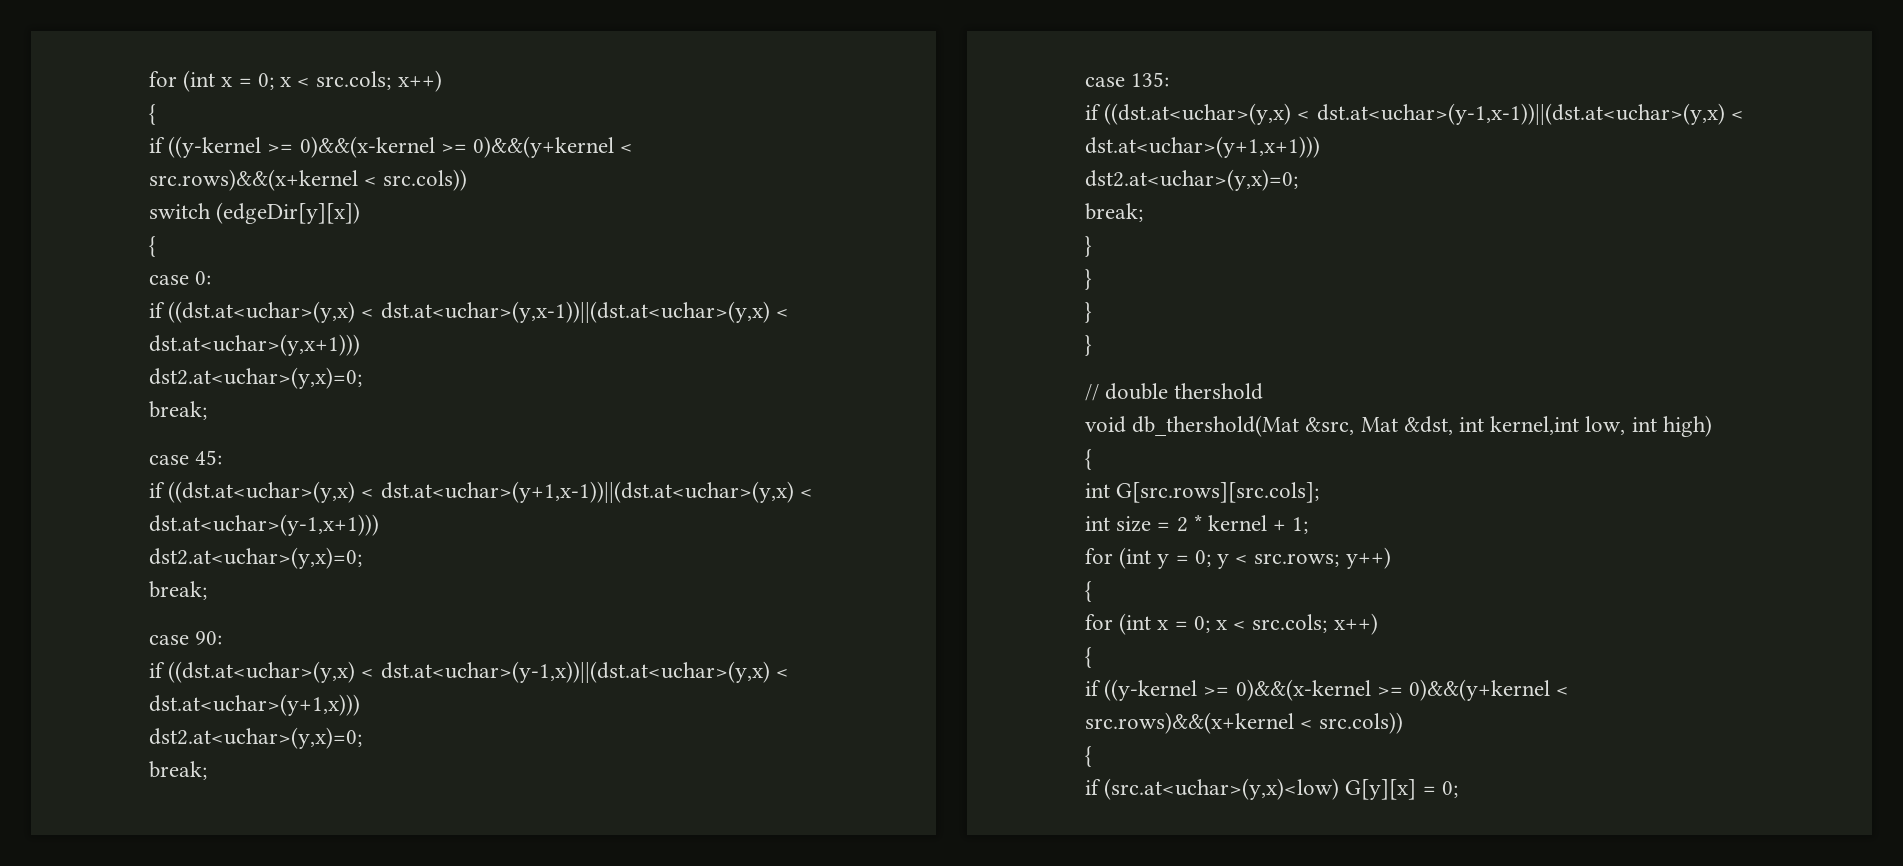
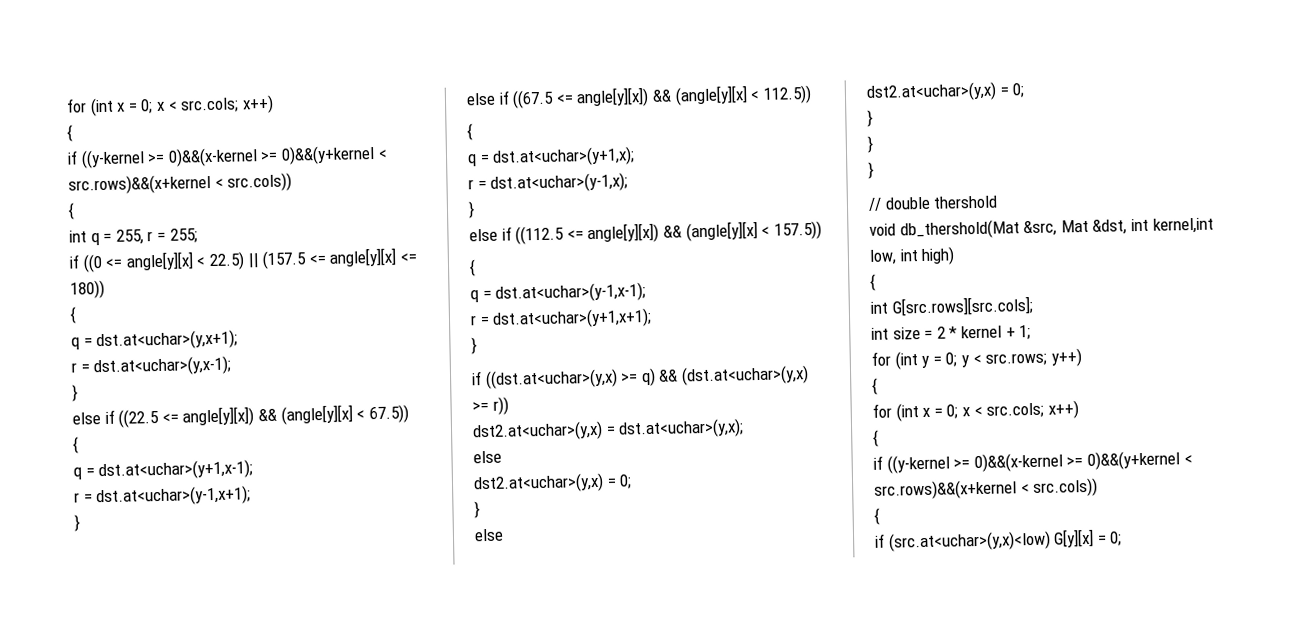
[149,202,361,224] [149,236,156,257] [149,271,212,285] [149,301,789,323] [149,334,360,356] [149,367,362,389] [149,401,207,420] [149,450,223,465] [149,481,813,503] [149,514,379,536] [149,547,362,569] [149,581,207,600] [149,631,223,645] [149,661,789,683] [149,694,360,716] [149,727,362,749] [149,761,207,780] [1085,72,1170,87] [1085,103,1744,125] [1085,136,1320,158] [1085,169,1298,191] [1085,203,1143,222] [1085,236,1092,257] switch (edgeDir[y][x]) // { // case 0: // if ((dst.at<uchar>(y,x) < dst.at<uchar>(y,x-1))||(dst.at<uchar>(y,x) < dst.at<uchar>(y,x+1))) // dst2.at<uchar>(y,x)=0; // break; // case 45: // if ((dst.at<uchar>(y,x) < dst.at<uchar>(y+1,x-1))||(dst.at<uchar>(y,x) < dst.at<uchar>(y-1,x+1))) // dst2.at<uchar>(y,x)=0; // break; // case 90: // if ((dst.at<uchar>(y,x) < dst.at<uchar>(y-1,x))||(dst.at<uchar>(y,x) < dst.at<uchar>(y+1,x))) // dst2.at<uchar>(y,x)=0; // break; // case 135: // if ((dst.at<uchar>(y,x) < dst.at<uchar>(y-1,x-1))||(dst.at<uchar>(y,x) < dst.at<uchar>(y+1,x+1))) // dst2.at<uchar>(y,x)=0; // break; // } -> [68,202,75,220] [69,228,198,246] [69,247,417,273] [70,279,105,299] [70,306,77,324] [71,329,239,351] [71,355,232,377] [72,384,78,402] [72,404,409,428] [73,436,79,454] [73,459,254,481] [74,485,252,507] [74,514,80,532] [466,84,812,109] [467,123,473,141] [467,146,636,167] [468,172,629,193] [468,201,475,219] [469,220,822,245] [469,259,476,277] [470,282,647,303] [470,307,653,329] [471,337,477,355] [471,365,809,390] [472,396,509,415] [472,418,745,442] [473,450,502,464] [473,472,633,494] [474,501,480,519] [474,528,504,542] [866,81,1026,102] { // int q = 255, r = 255; // if ((0 <= angle[y][x] < 22.5) || (157.5 <= angle[y][x] <= 180)) // { // q = dst.at<uchar>(y,x+1); // r = dst.at<uchar>(y,x-1); // } // else if ((22.5 <= angle[y][x]) && (angle[y][x] < 67.5)) // { // q = dst.at<uchar>(y+1,x-1); // r = dst.at<uchar>(y-1,x+1); // } // else if ((67.5 <= angle[y][x]) && (angle[y][x] < 112.5)) // { // q = dst.at<uchar>(y+1,x); // r = dst.at<uchar>(y-1,x); // } // else if ((112.5 <= angle[y][x]) && (angle[y][x] < 157.5)) // { // q = dst.at<uchar>(y-1,x-1); // r = dst.at<uchar>(y+1,x+1); // } // if ((dst.at<uchar>(y,x) >= q) && (dst.at<uchar>(y,x) >= r)) // dst2.at<uchar>(y,x) = dst.at<uchar>(y,x); // else // dst2.at<uchar>(y,x) = 0; // } // else // dst2.at<uchar>(y,x) = 0;

